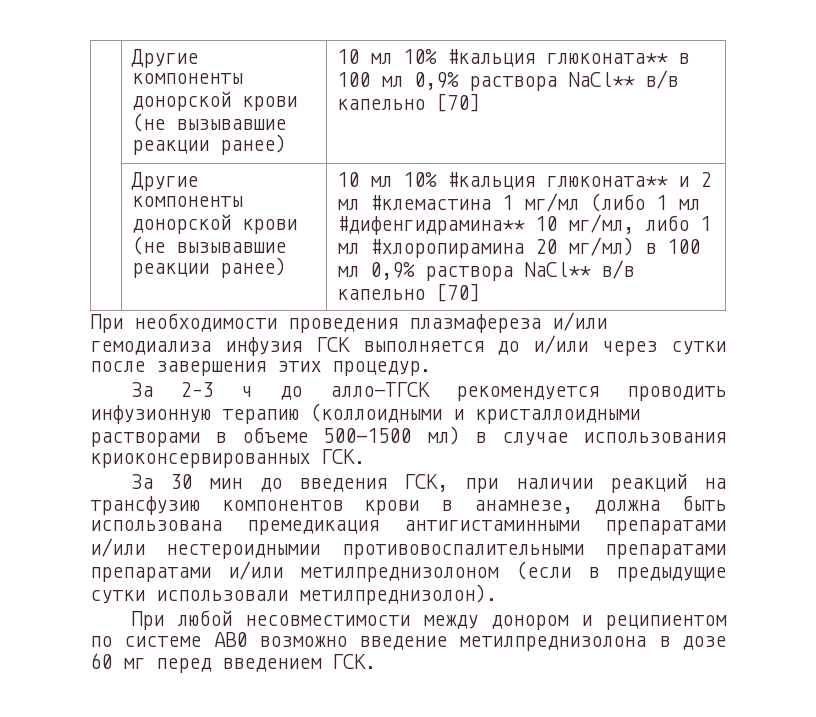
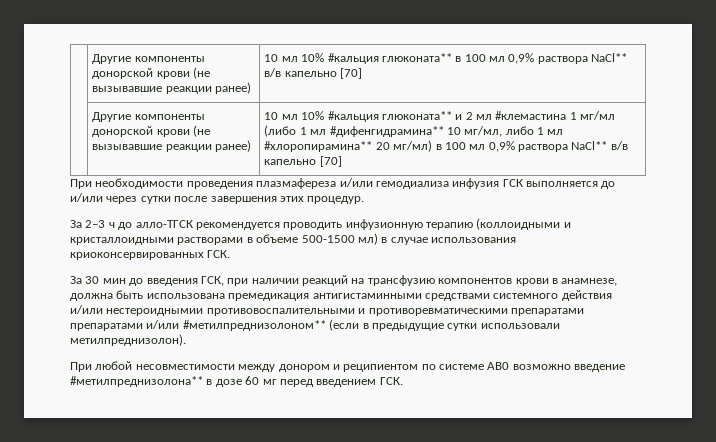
[370,239,525,258] #хлоропирамина -> [264,141,373,152] #хлоропирамина**
[605,520,726,535] препаратами -> [424,290,612,301] средствами системного действия
(584, 551) none -> [358,308,508,316] и противоревматическими
[300,567,500,582] метилпреднизолоном -> [182,320,326,331] #метилпреднизолоном**
[459,636,647,651] метилпреднизолона -> [70,376,203,387] #метилпреднизолона**

